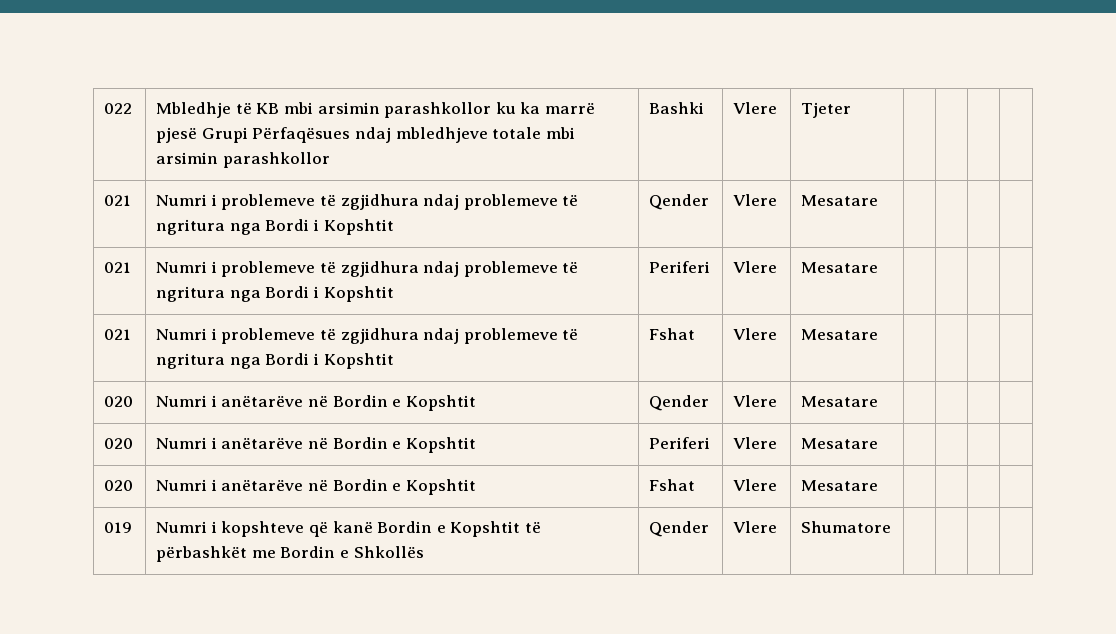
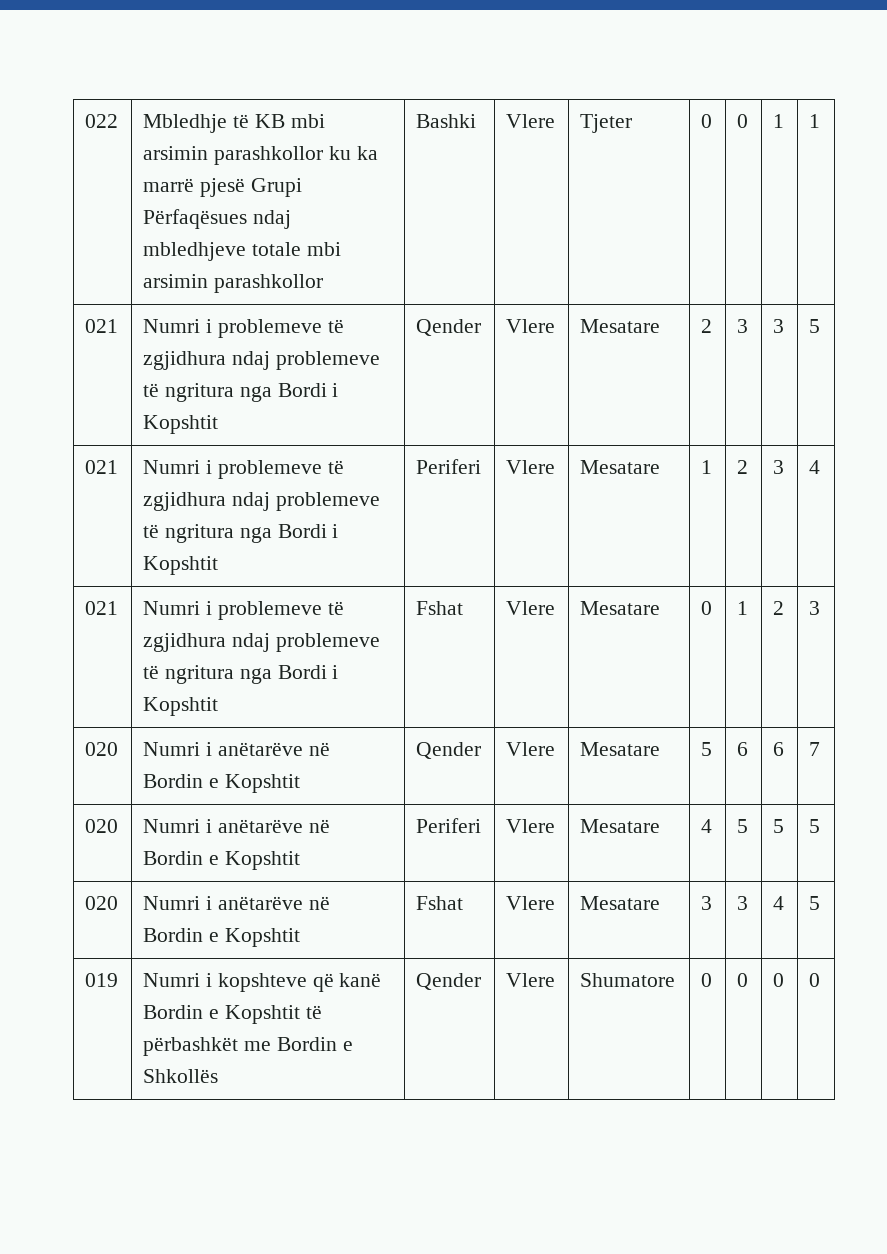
(852, 110) | | | -> [701,114,713,128] [737,114,749,128] [773,114,785,128] [809,114,821,128] 0 | 0 | 1 | 1
(879, 200) | | | -> [701,319,713,333] [737,319,749,333] [773,319,785,333] [809,319,821,333] 2 | 3 | 3 | 5
(879, 267) | | | -> [701,460,713,474] [737,460,749,474] [773,460,785,474] [809,460,821,474] 1 | 2 | 3 | 4
(879, 334) | | | -> [701,601,713,615] [737,601,749,615] [773,601,785,615] [809,601,821,615] 0 | 1 | 2 | 3
(879, 401) | | | -> [701,742,713,756] [737,742,749,756] [773,742,785,756] [809,742,821,756] 5 | 6 | 6 | 7
(879, 443) | | | -> [701,819,713,833] [737,819,749,833] [773,819,785,833] [809,819,821,833] 4 | 5 | 5 | 5
(879, 485) | | | -> [701,896,713,910] [737,896,749,910] [773,896,785,910] [809,896,821,910] 3 | 3 | 4 | 5
(892, 527) | | | -> [701,973,713,987] [737,973,749,987] [773,973,785,987] [809,973,821,987] 0 | 0 | 0 | 0

